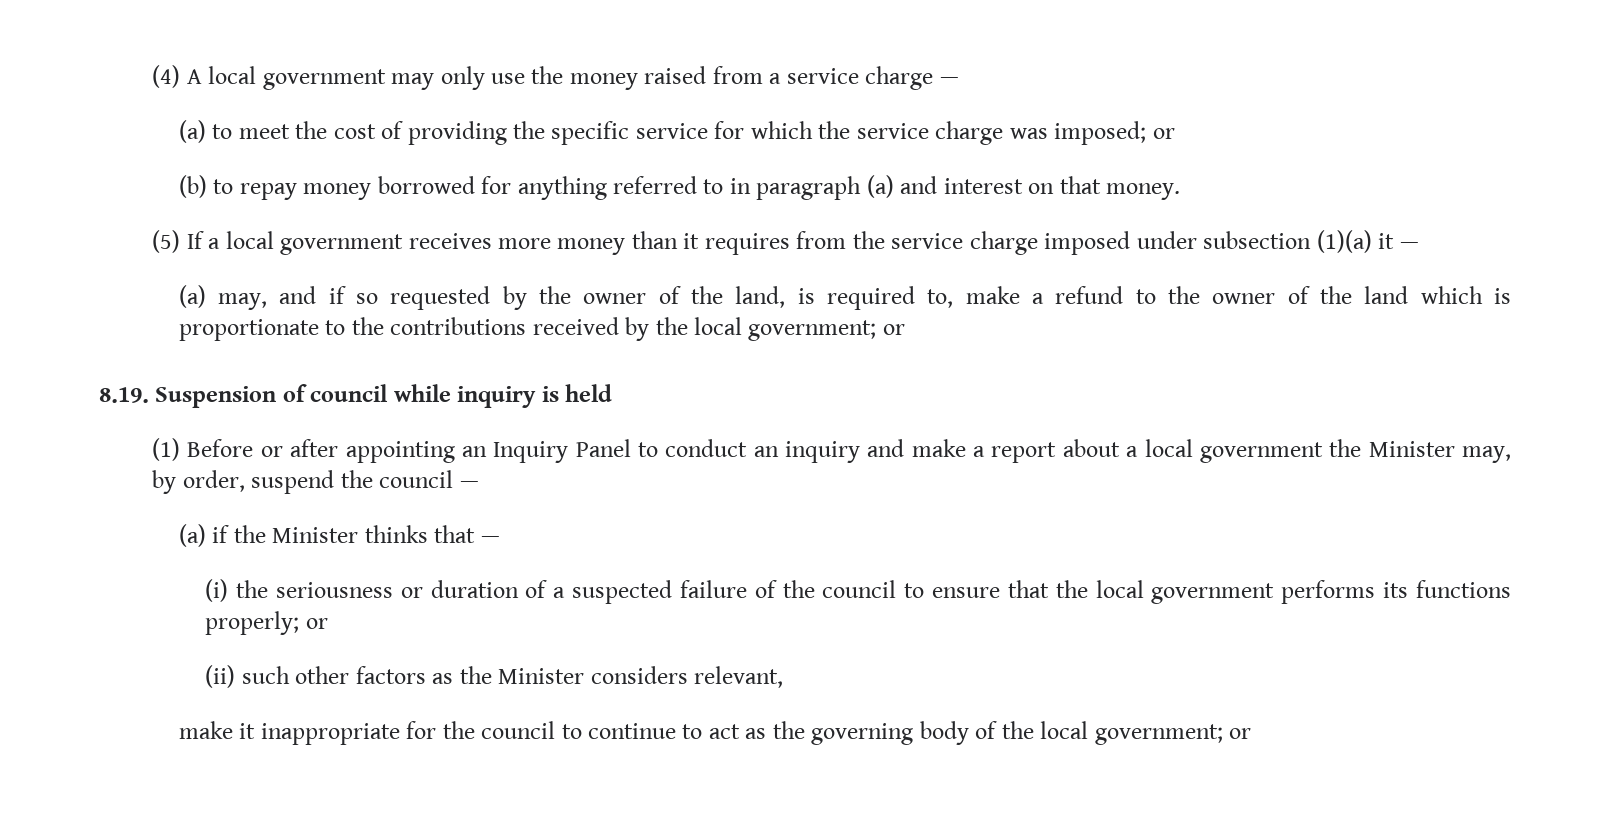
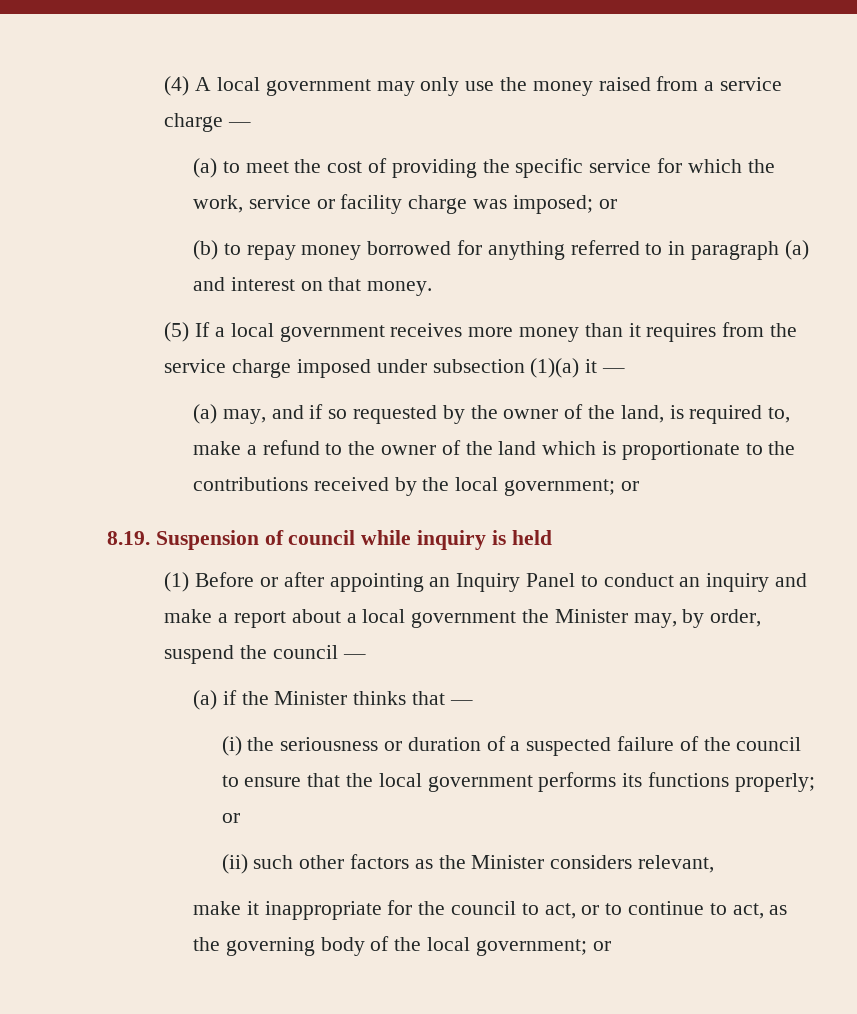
[856,123,929,139] service -> [192,194,403,214] work, service or facility
(582, 731) none -> [544,903,623,919] act, or to
[708,724,740,739] act -> [732,903,764,919] act,

